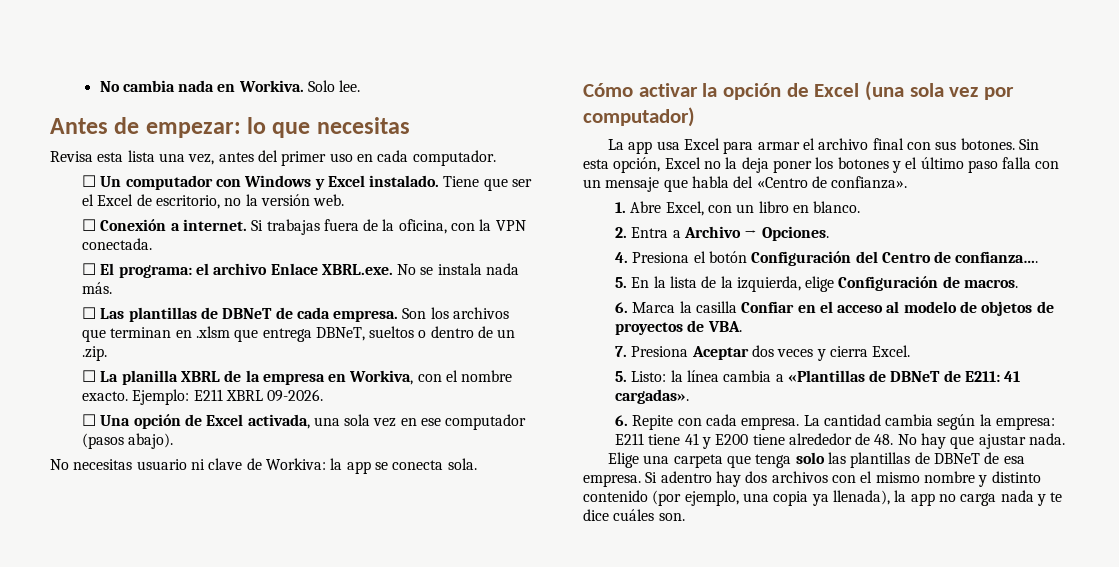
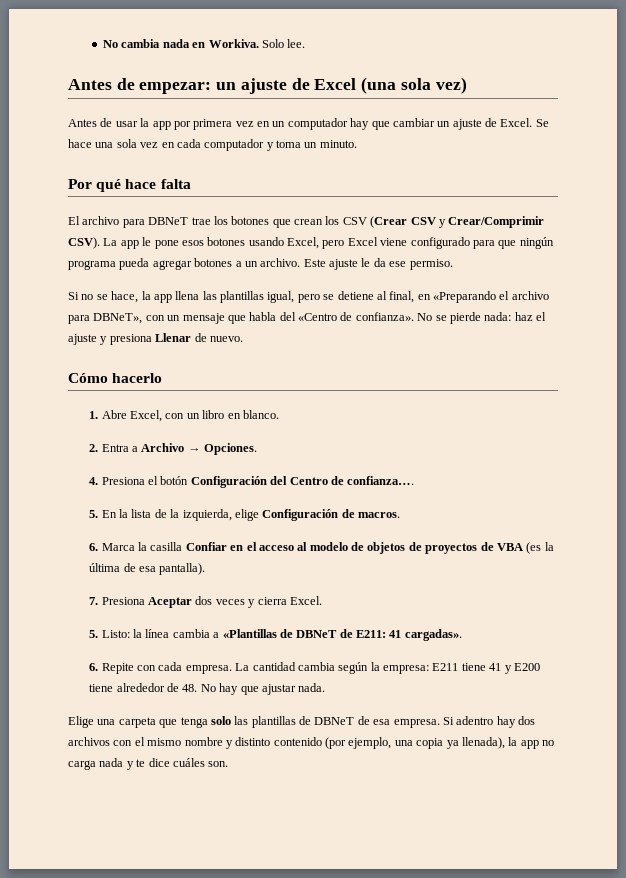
[247,117,410,138] [50,150,496,166] [81,175,533,191] [81,194,345,209] [81,219,526,235] [81,238,152,250] [81,263,520,278] [81,282,112,294] [81,307,510,322] [81,326,516,342] [81,346,107,361] [81,370,513,385] [81,389,324,405] [81,414,527,430] [81,433,174,449] [50,458,477,474] [583,81,1015,101] [583,107,695,127] [608,138,1039,154] [583,157,1032,173] lo que necesitas // Revisa esta lista una vez, antes del primer uso en cada computador. // ☐ Un computador con Windows y Excel instalado. Tiene que ser el Excel de escritorio, no la versión web. // ☐ Conexión a internet. Si trabajas fuera de la oficina, con la VPN conectada. // ☐ El programa: el archivo Enlace XBRL.exe. No se instala nada más. // ☐ Las plantillas de DBNeT de cada empresa. Son los archivos que terminan en .xlsm que entrega DBNeT, sueltos o dentro de un .zip. // ☐ La planilla XBRL de la empresa en Workiva, con el nombre exacto. Ejemplo: E211 XBRL 09-2026. // ☐ Una opción de Excel activada, una sola vez en ese computador (pasos abajo). // No necesitas usuario ni clave de Workiva: la app se conecta sola. // Cómo activar la opción de Excel (una sola vez por computador) // La app usa Excel para armar el archivo final con sus botones. Sin esta opción, Excel no la deja poner los botones y el último paso falla -> [216,77,467,94] [68,118,549,130] [68,139,357,151] [68,179,191,192] [68,216,545,228] [68,237,554,249] [68,258,453,270] [68,291,549,303] [68,313,143,324] un ajuste de Excel (una sola vez) // Antes de usar la app por primera vez en un computador hay que cambiar un ajuste de Excel. Se hace una sola vez en cada computador y toma un minuto. // Por qué hace falta // El archivo para DBNeT trae los botones que crean los CSV (Crear CSV y Crear/Comprimir CSV). La app le pone esos botones usando Excel, pero Excel viene configurado para que ningún programa pueda agregar botones a un archivo. Este ajuste le da ese permiso. // Si no se hace, la app llena las plantillas igual, pero se detiene al final, en «Preparando el archivo para DBNeT»,
(908, 182) none -> [417,312,546,324] [68,333,243,345] [68,373,163,383] No se pierde nada: haz el ajuste y presiona Llenar de nuevo. // Cómo hacerlo
[707,321,742,332] VBA. -> [496,542,554,554] [89,563,206,575] VBA (es la última de esa pantalla).

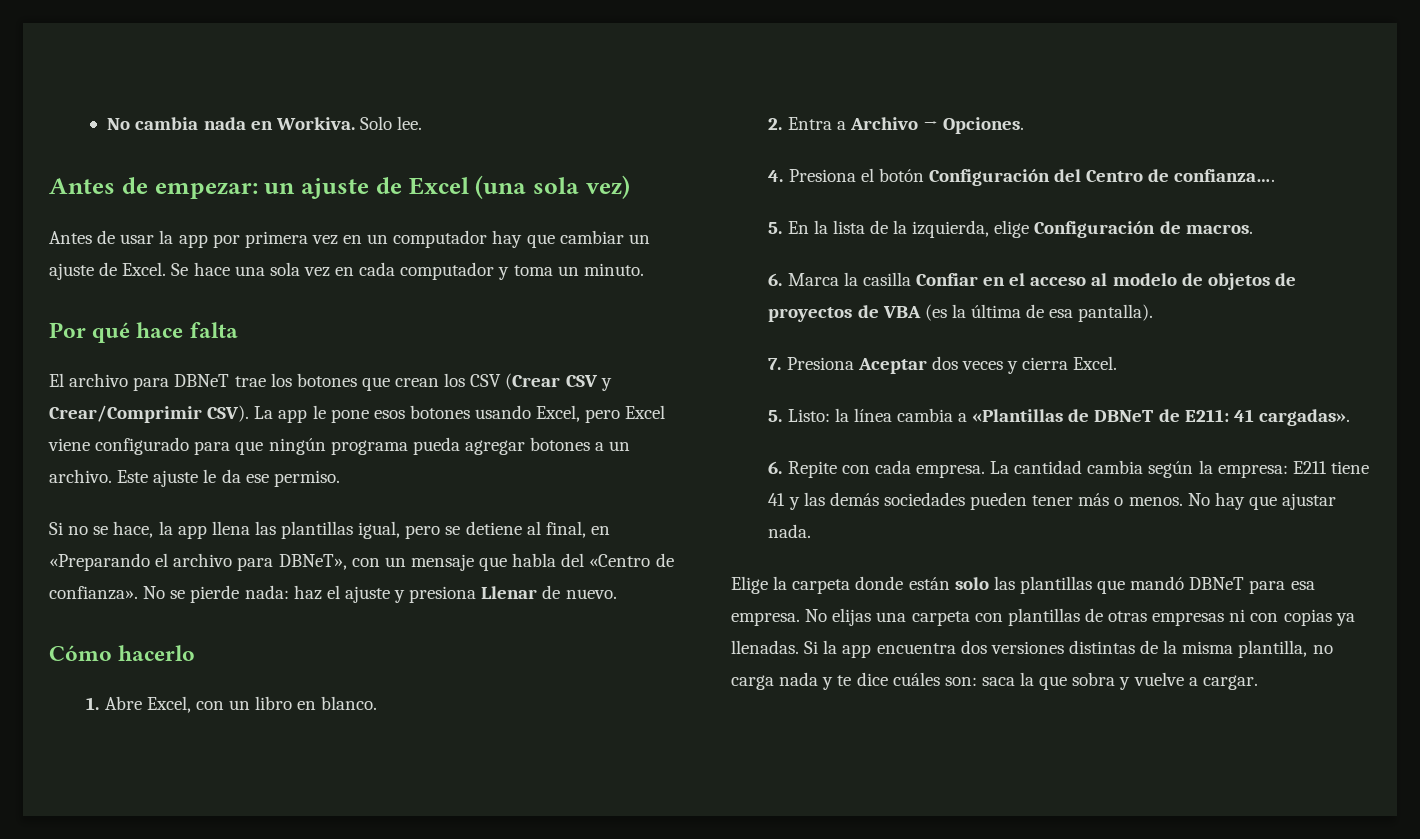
[513,663,540,671] [89,683,198,692] E200 tiene alrededor de 48. -> [803,492,1183,510] las demás sociedades pueden tener más o menos.
[97,716,535,728] [68,737,539,749] una carpeta que tenga solo las plantillas de DBNeT de esa empresa. Si adentro hay dos archivos con el mismo nombre y distinto contenido (por ejemplo, una copia ya llenada), la app -> [773,576,1315,594] [731,608,1355,626] [731,640,1308,658] la carpeta donde están solo las plantillas que mandó DBNeT para esa empresa. No elijas una carpeta con plantillas de otras empresas ni con copias ya llenadas. Si la app encuentra dos versiones distintas de la misma plantilla,
[208,761,229,767] son. -> [944,672,1258,690] son: saca la que sobra y vuelve a cargar.

